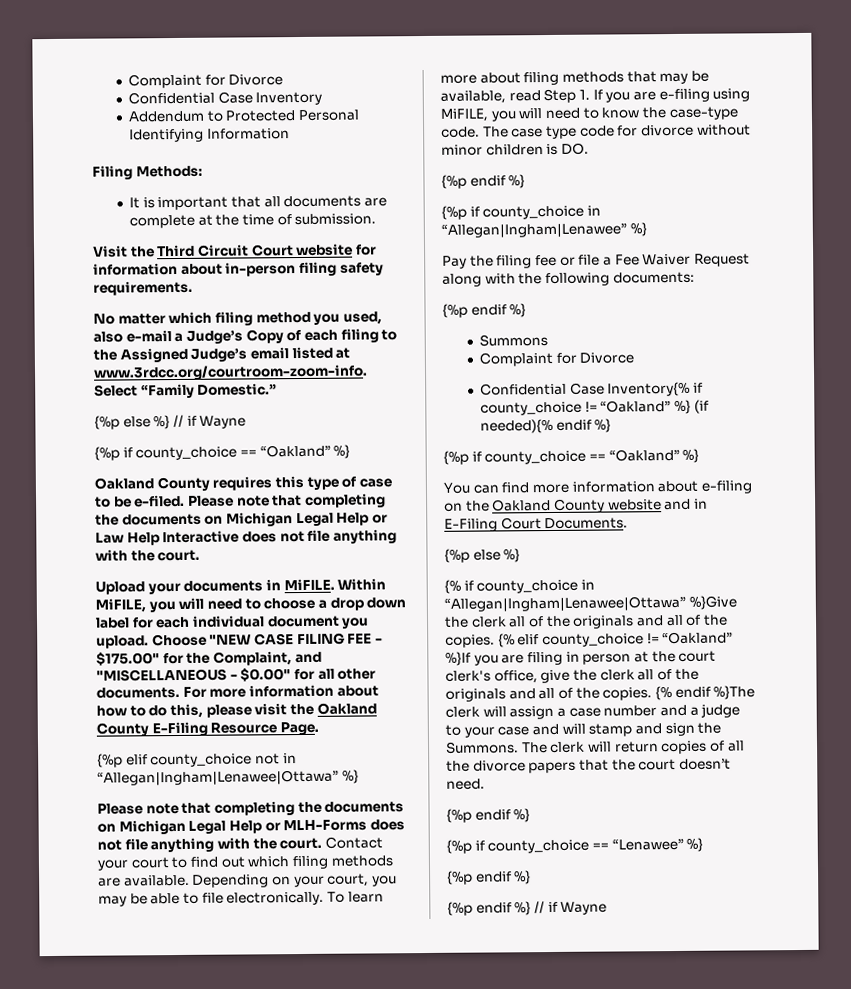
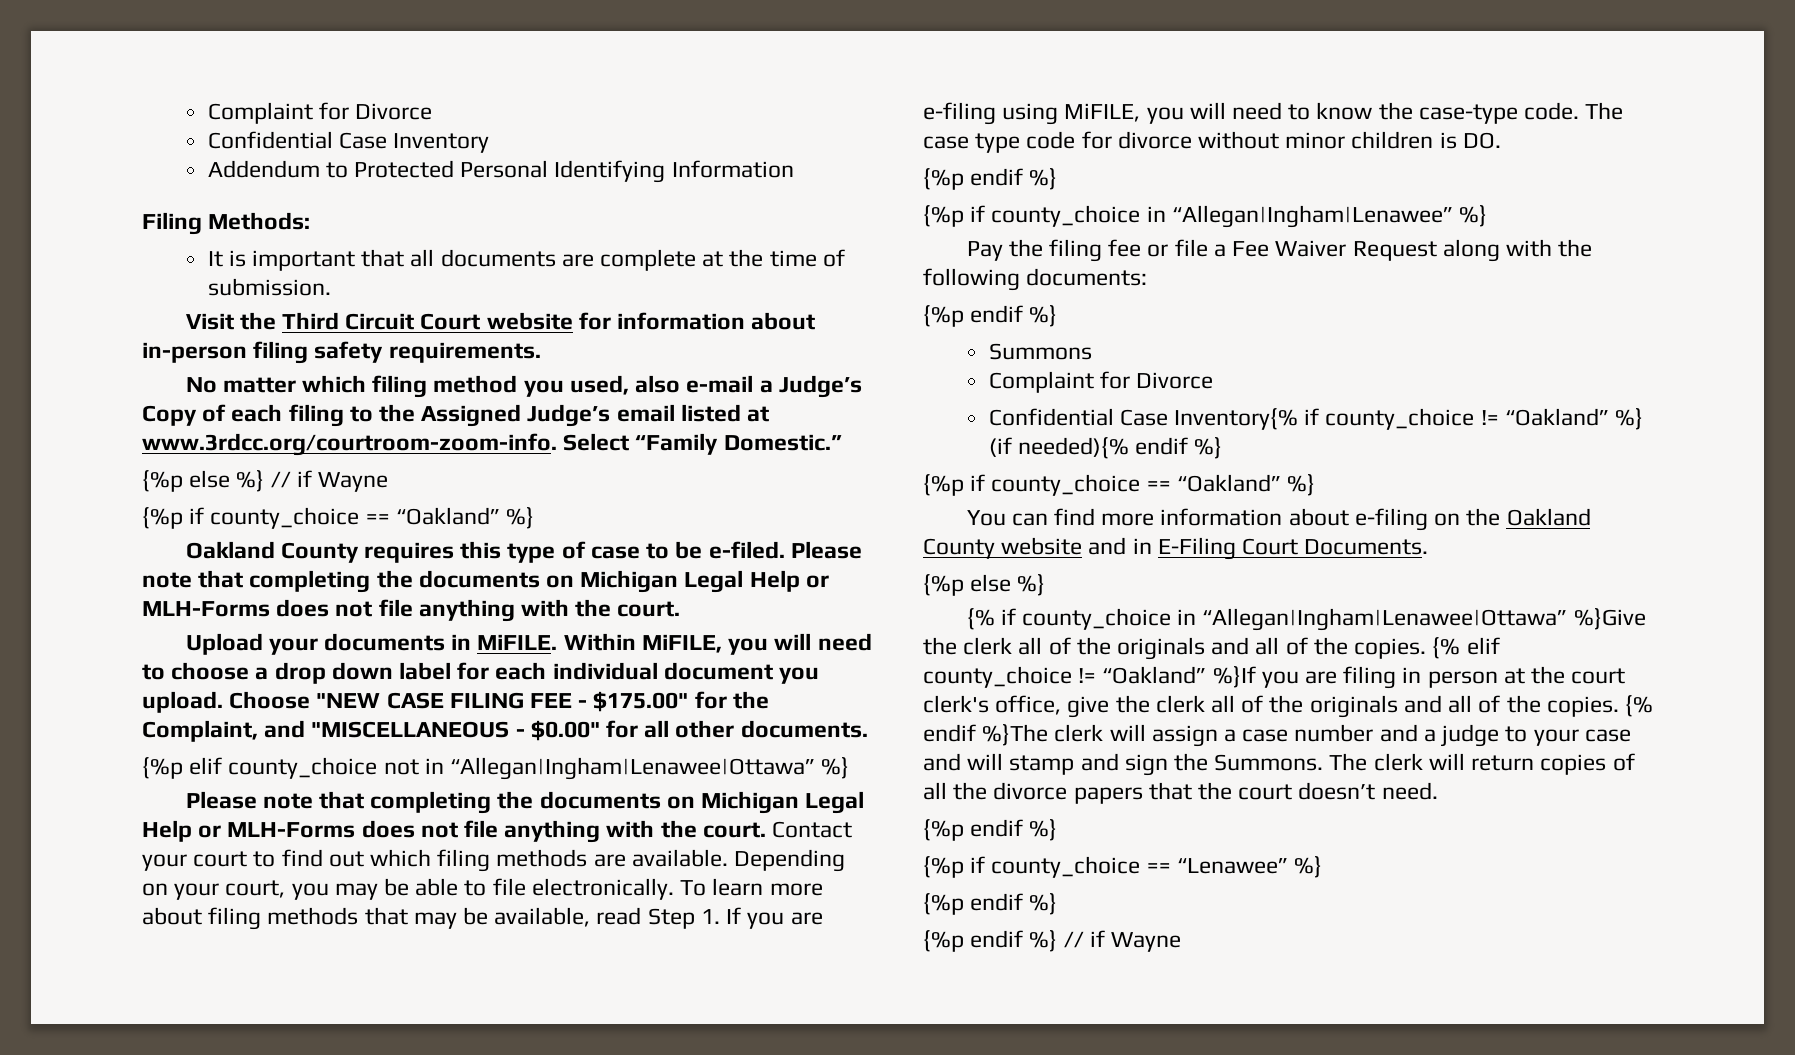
[95,530,240,546] Law Help Interactive -> [142,601,270,617] MLH-Forms
[182,684,379,698] [96,702,377,719] [96,721,319,737] For more information about how to do this, please visit the Oakland County E-Filing Resource Page. -> (868, 729) none

